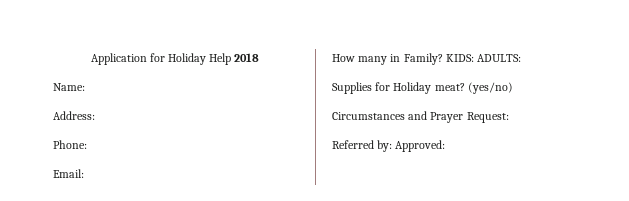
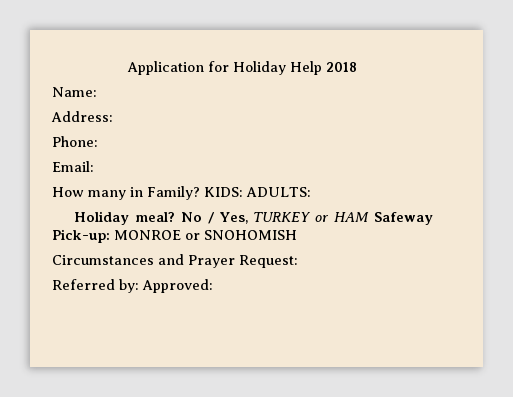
[332,82,513,94] Supplies for Holiday meat? (yes/no) -> [74,211,434,225] [52,229,297,243] Holiday meal? No / Yes, TURKEY or HAM Safeway Pick-up: MONROE or SNOHOMISH

